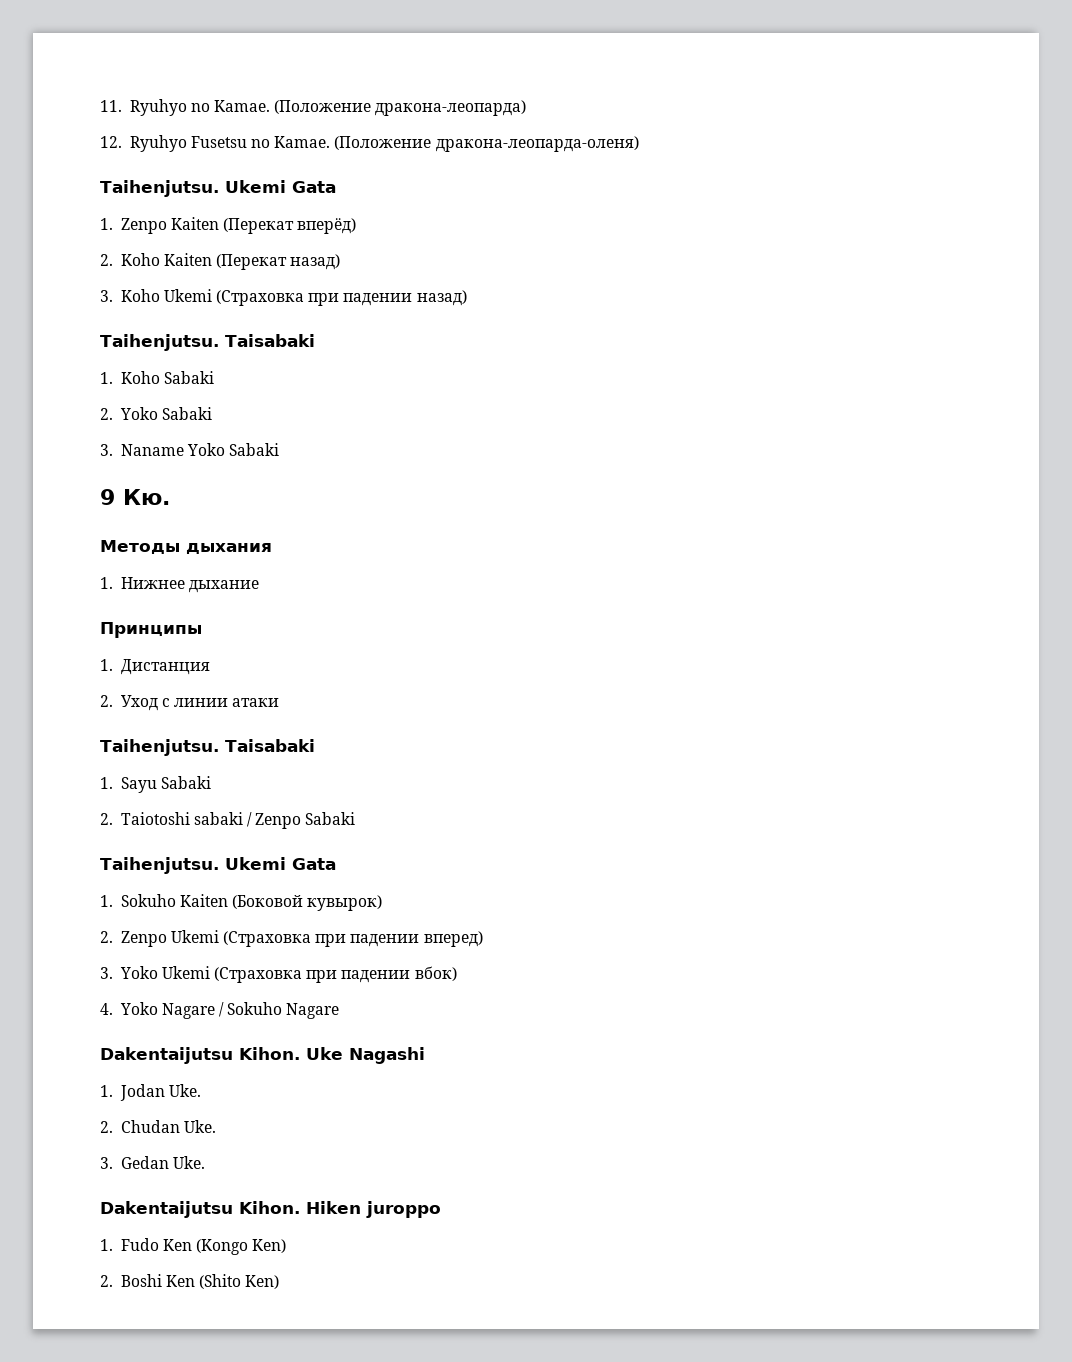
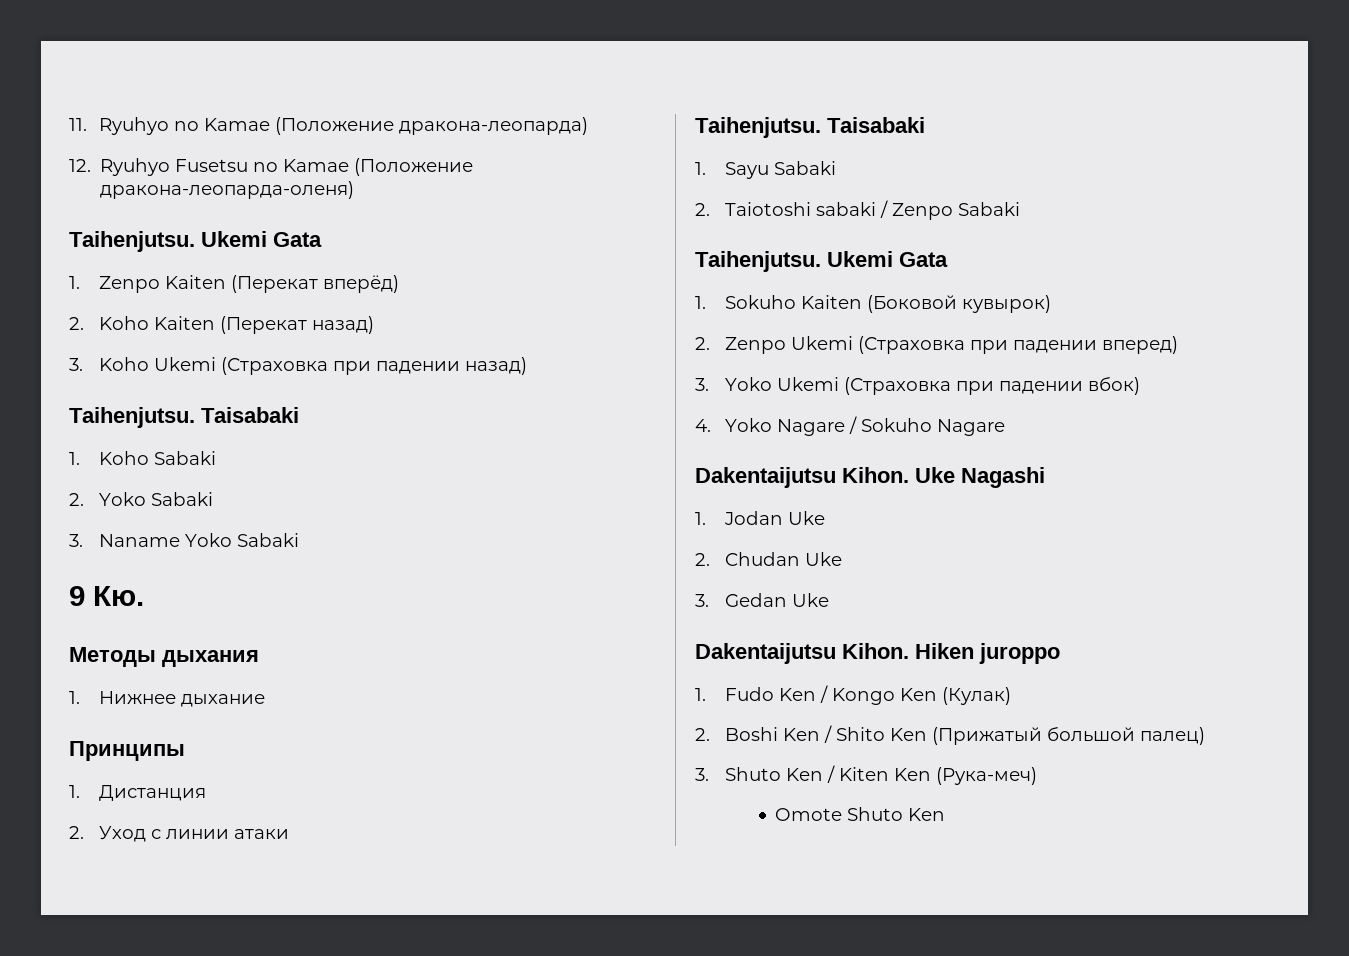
[214,100,271,112] Kamae. -> [203,118,270,131] Kamae
[274,136,331,148] Kamae. -> [283,159,350,172] Kamae
[168,1084,201,1097] Uke. -> [787,511,825,525] Uke
[183,1120,216,1133] Uke. -> [804,552,842,566] Uke
[172,1156,205,1169] Uke. -> [791,593,829,607] Uke
[196,1239,287,1255] (Kongo Ken) -> [819,685,1011,705] / Kongo Ken (Кулак)
[199,1274,280,1289] (Shito Ken) -> [823,725,1205,745] [695,765,1037,785] [775,807,946,821] / Shito Ken (Прижатый большой палец) // 3. Shuto Ken / Kiten Ken (Рука-меч) // Omote Shuto Ken

